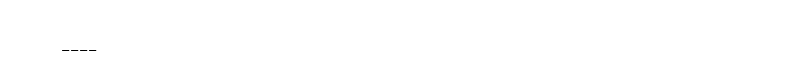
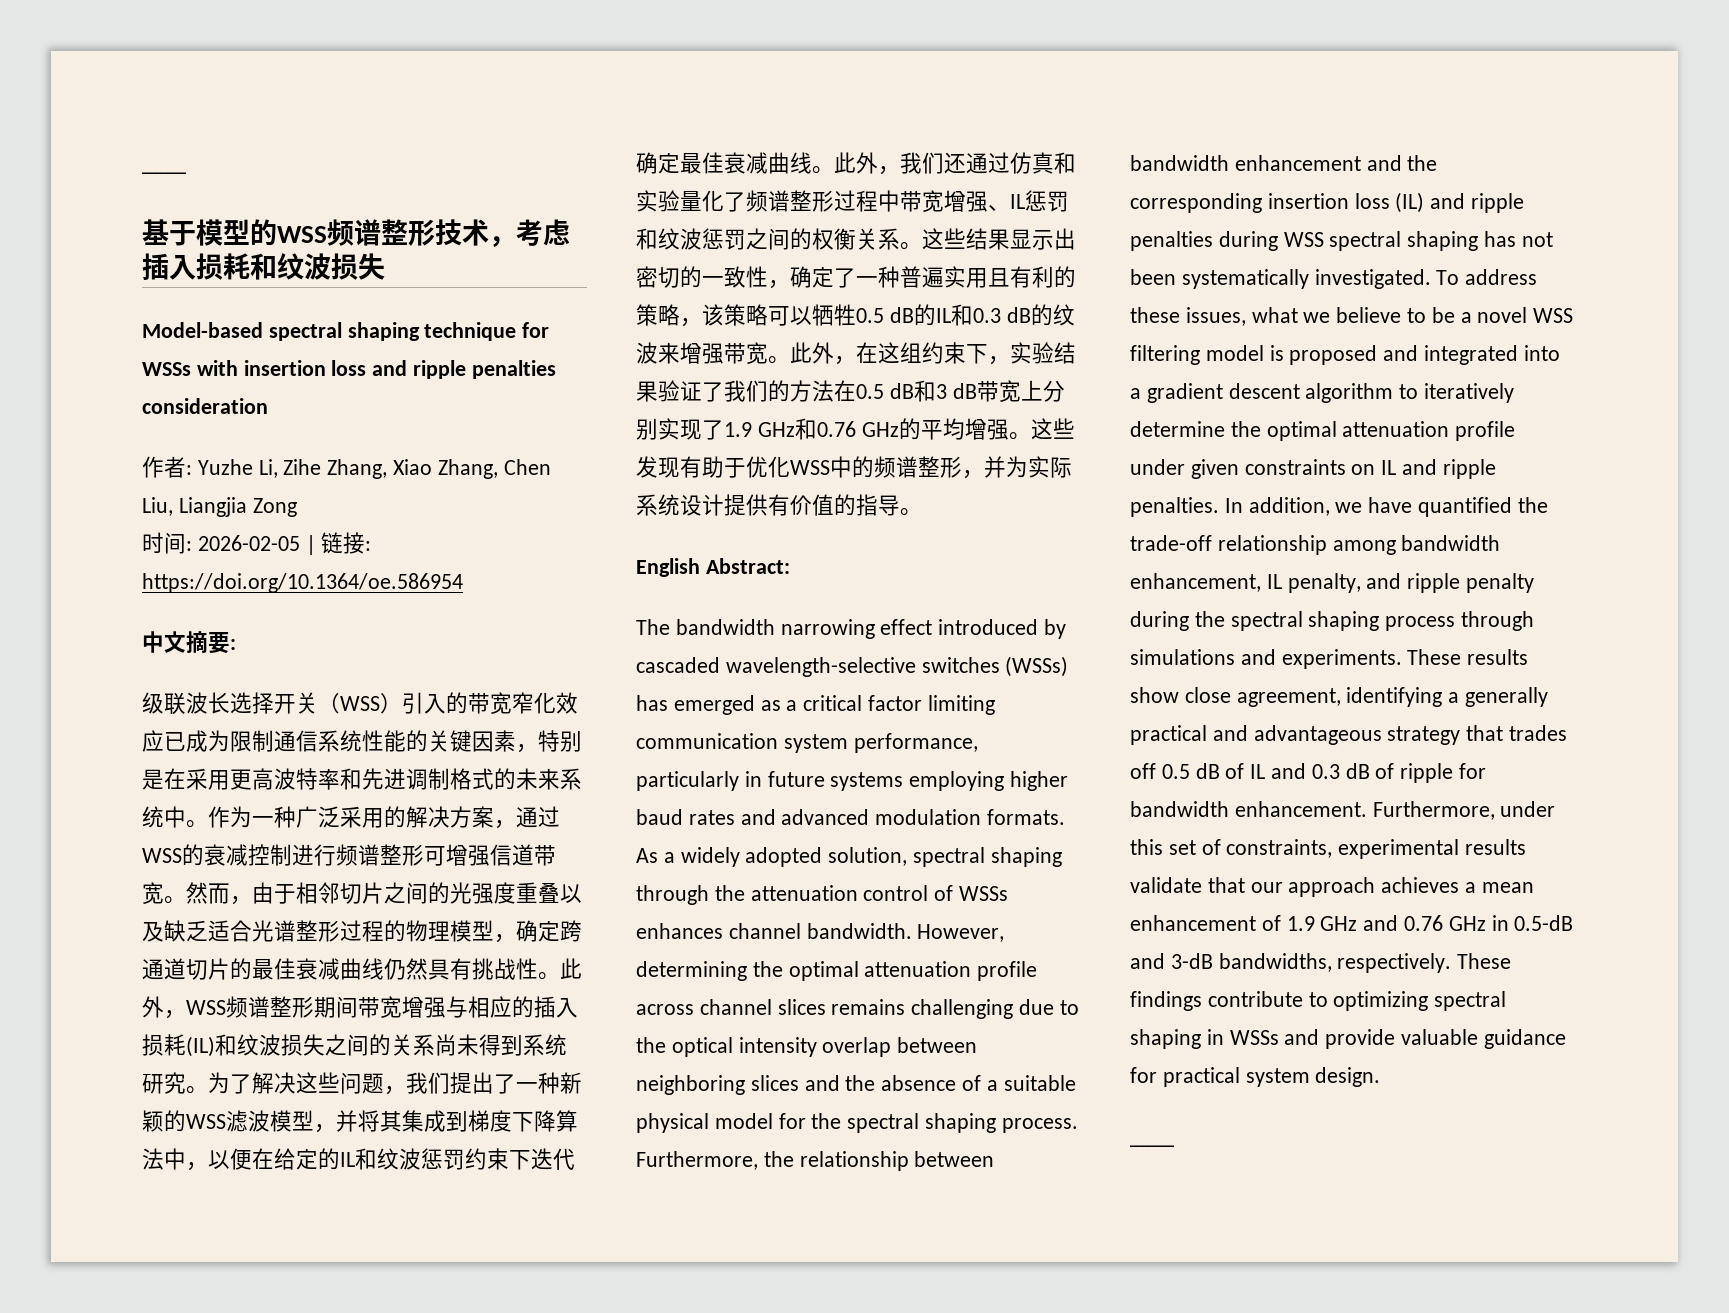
[61,48,97,51] ____ -> [142,171,186,174] [142,219,570,247] [142,253,385,280] [142,322,550,341] [142,360,556,379] [142,398,268,414] [142,456,551,479] [142,497,297,517] [142,532,372,555] [142,573,463,593] [142,631,236,654] [142,692,578,715] [142,730,582,753] [142,768,582,790] [142,806,560,829] [142,844,556,866] [142,882,582,905] [142,920,582,943] [142,958,582,980] [142,996,578,1019] [142,1034,567,1057] [142,1072,582,1095] [142,1110,578,1133] [142,1148,575,1171] [636,152,1076,175] [636,190,1069,212] [636,228,1076,250] [636,266,1076,289] [636,304,1075,327] [636,342,1076,365] [636,380,1065,402] [636,418,1075,440] [636,456,1072,479] [636,494,922,516] [636,558,790,577] [636,619,1067,639] [636,656,1069,677] [636,695,995,715] [636,733,978,753] [636,771,1069,791] [636,809,1066,825] [636,847,1062,867] [636,885,1009,905] [636,923,1005,942] [636,961,1038,981] [636,999,1079,1019] [636,1037,978,1057] [636,1075,1076,1095] [636,1113,1078,1133] [636,1151,995,1171] [1130,155,1438,171] [1130,192,1525,213] [1130,231,1553,251] [1130,269,1538,289] [1130,307,1574,326] [1130,345,1560,365] [1130,383,1515,403] [1130,421,1516,441] [1130,459,1496,479] [1130,497,1548,517] [1130,535,1501,555] [1130,573,1535,593] [1130,611,1535,631] [1130,649,1529,669] [1130,687,1549,707] [1130,725,1568,745] [1130,763,1487,783] [1130,801,1556,820] [1130,839,1527,859] [1130,877,1534,897] [1130,915,1574,931] [1130,953,1512,973] [1130,991,1507,1011] [1130,1029,1566,1049] [1130,1067,1381,1087] [1130,1144,1174,1147] ____ // 基于模型的WSS频谱整形技术，考虑插入损耗和纹波损失 // Model-based spectral shaping technique for WSSs with insertion loss and ripple penalties consideration // 作者: Yuzhe Li, Zihe Zhang, Xiao Zhang, Chen Liu, Liangjia Zong // 时间: 2026-02-05 | 链接: https://doi.org/10.1364/oe.586954 // 中文摘要: // 级联波长选择开关（WSS）引入的带宽窄化效应已成为限制通信系统性能的关键因素，特别是在采用更高波特率和先进调制格式的未来系统中。作为一种广泛采用的解决方案，通过WSS的衰减控制进行频谱整形可增强信道带宽。然而，由于相邻切片之间的光强度重叠以及缺乏适合光谱整形过程的物理模型，确定跨通道切片的最佳衰减曲线仍然具有挑战性。此外，WSS频谱整形期间带宽增强与相应的插入损耗(IL)和纹波损失之间的关系尚未得到系统研究。为了解决这些问题，我们提出了一种新颖的WSS滤波模型，并将其集成到梯度下降算法中，以便在给定的IL和纹波惩罚约束下迭代确定最佳衰减曲线。此外，我们还通过仿真和实验量化了频谱整形过程中带宽增强、IL惩罚和纹波惩罚之间的权衡关系。这些结果显示出密切的一致性，确定了一种普遍实用且有利的策略，该策略可以牺牲0.5 dB的IL和0.3 dB的纹波来增强带宽。此外，在这组约束下，实验结果验证了我们的方法在0.5 dB和3 dB带宽上分别实现了1.9 GHz和0.76 GHz的平均增强。这些发现有助于优化WSS中的频谱整形，并为实际系统设计提供有价值的指导。 // English Abstract: // The bandwidth narrowing effect introduced by cascaded wavelength-selective switches (WSSs) has emerged as a critical factor limiting communication system performance, particularly in future systems employing higher baud rates and advanced modulation formats. As a widely adopted solution, spectral shaping through the attenuation control of WSSs enhances channel bandwidth. However, determining the optimal attenuation profile across channel slices remains challenging due to the optical intensity overlap between neighboring slices and the absence of a suitable physical model for the spectral shaping process. Furthermore, the relationship between bandwidth enhancement and the corresponding insertion loss (IL) and ripple penalties during WSS spectral shaping has not been systematically investigated. To address these issues, what we believe to be a novel WSS filtering model is proposed and integrated into a gradient descent algorithm to iteratively determine the optimal attenuation profile under given constraints on IL and ripple penalties. In addition, we have quantified the trade-off relationship among bandwidth enhancement, IL penalty, and ripple penalty during the spectral shaping process through simulations and experiments. These results show close agreement, identifying a generally practical and advantageous strategy that trades off 0.5 dB of IL and 0.3 dB of ripple for bandwidth enhancement. Furthermore, under this set of constraints, experimental results validate that our approach achieves a mean enhancement of 1.9 GHz and 0.76 GHz in 0.5-dB and 3-dB bandwidths, respectively. These findings contribute to optimizing spectral shaping in WSSs and provide valuable guidance for practical system design. // ____

